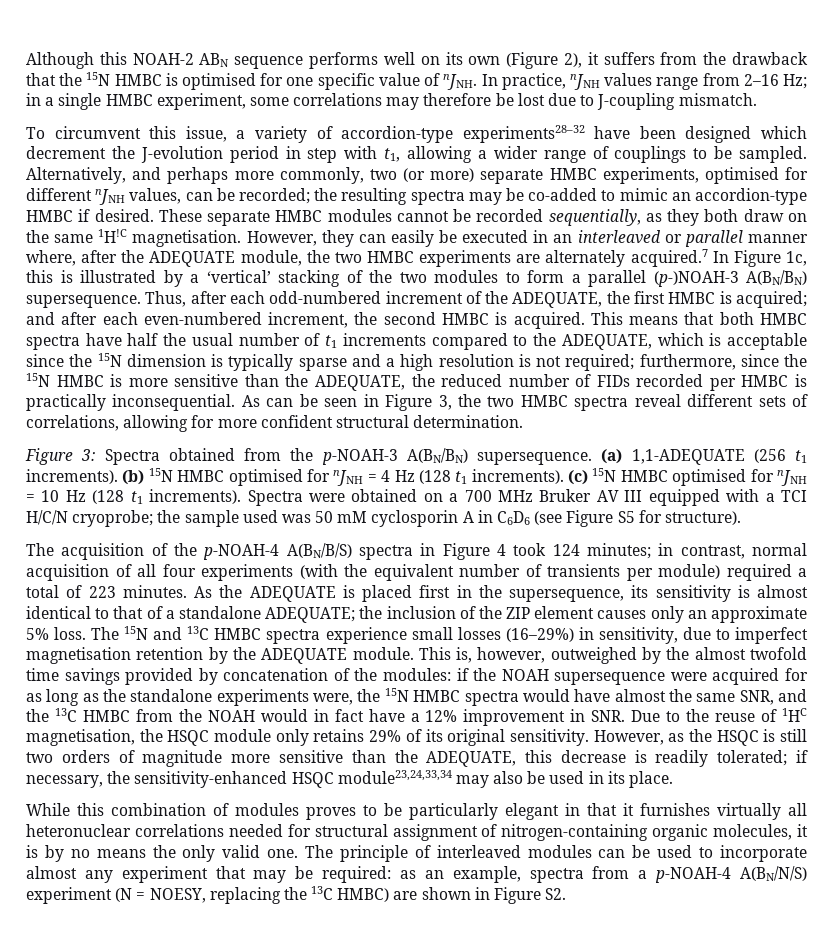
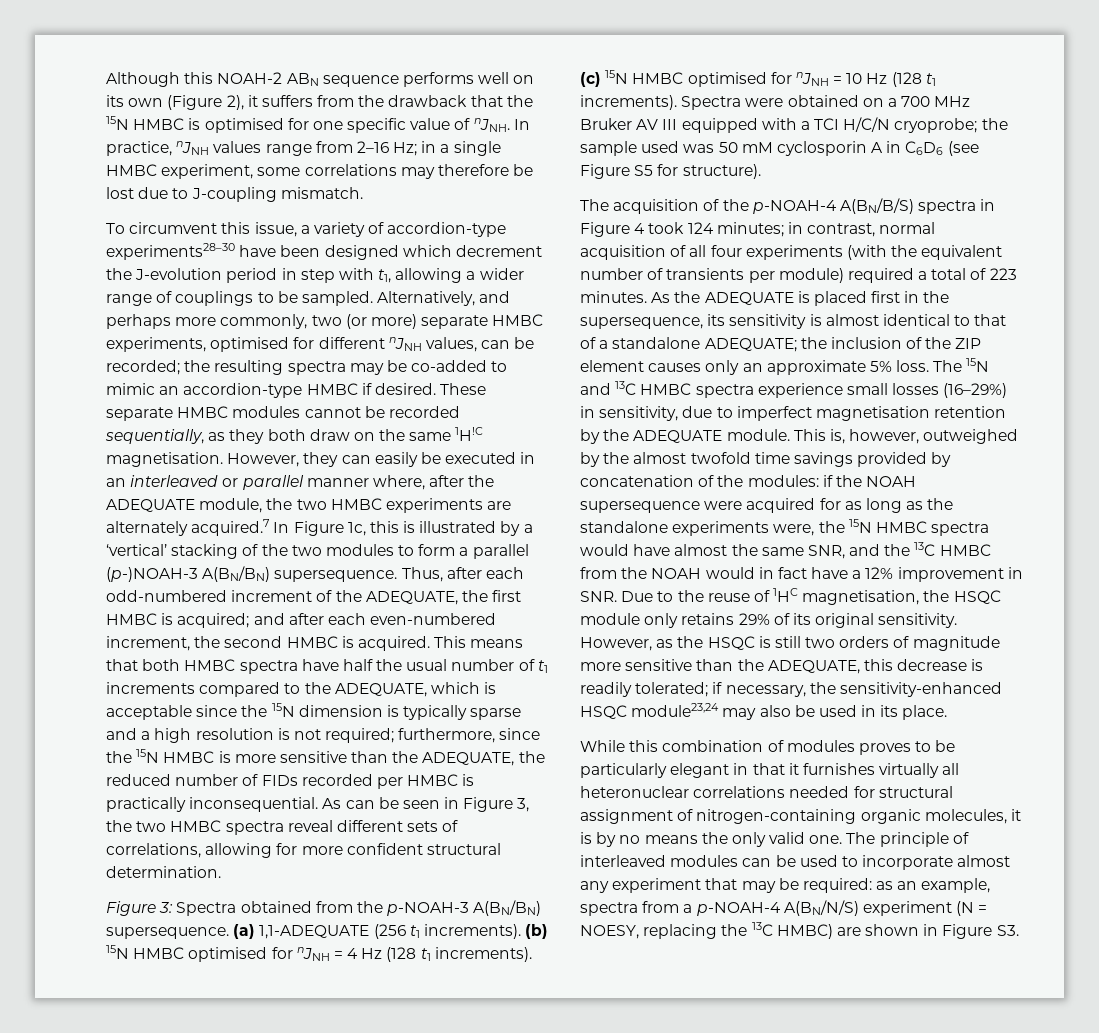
[462,125,585,143] experiments28–32 -> [106,243,235,260] experiments28–30
[337,770,452,784] module23,24,33,34 -> [631,703,720,717] module23,24
[545,888,567,900] S2. -> [996,925,1019,936] S3.

